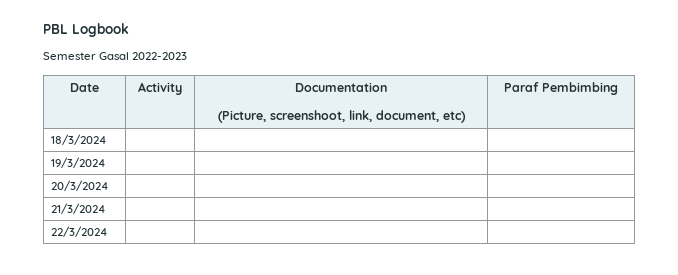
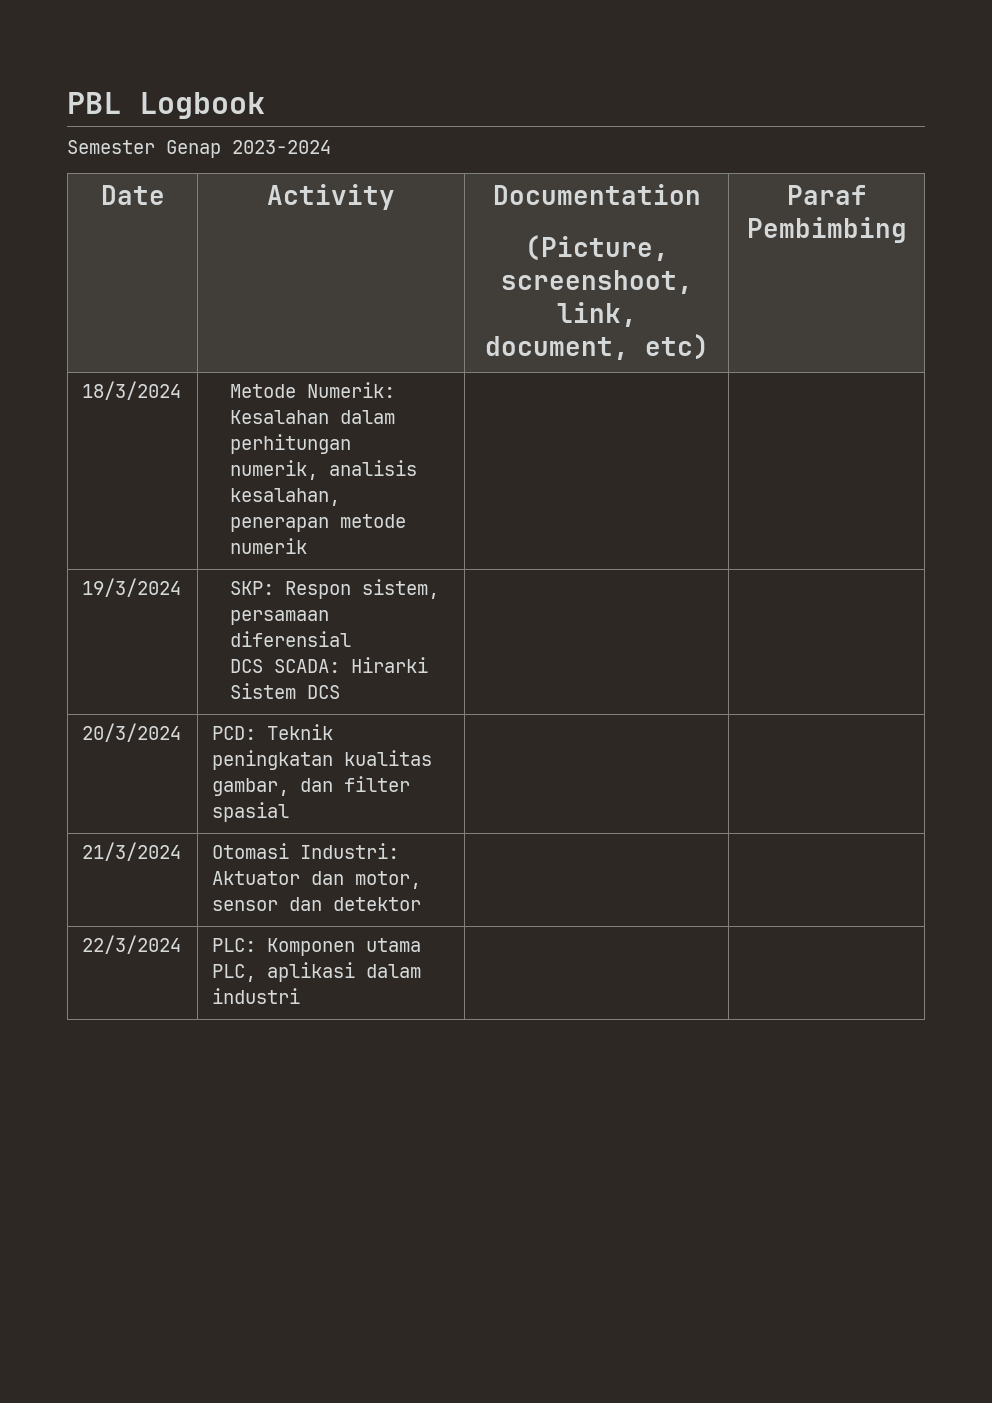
[99,52,188,60] Gasal 2022-2023 -> [166,140,331,158] Genap 2023-2024
[51,157,106,168] [51,180,109,191] [51,203,106,214] [51,226,108,237] | | // 19/3/2024 | | | // 20/3/2024 | | | // 21/3/2024 | | | // 22/3/2024 | -> [229,382,395,398] [229,410,395,424] [229,434,351,454] [229,460,417,480] [229,488,340,506] [229,514,406,532] [229,538,307,554] [82,578,182,597] [229,579,439,599] [229,610,329,625] [229,631,351,647] [229,657,428,673] [229,683,340,699] [82,723,182,742] [212,724,334,740] [212,750,433,770] [212,776,411,796] [212,802,290,822] [82,842,182,861] [212,843,400,859] [212,871,422,889] [212,897,422,911] [82,935,182,954] [212,938,422,956] [212,962,422,982] [212,988,301,1004] Metode Numerik: Kesalahan dalam perhitungan numerik, analisis kesalahan, penerapan metode numerik | | // 19/3/2024 | SKP: Respon sistem, persamaan diferensial // DCS SCADA: Hirarki Sistem DCS | | // 20/3/2024 | PCD: Teknik peningkatan kualitas gambar, dan filter spasial | | // 21/3/2024 | Otomasi Industri: Aktuator dan motor, sensor dan detektor | | // 22/3/2024 | PLC: Komponen utama PLC, aplikasi dalam industri

